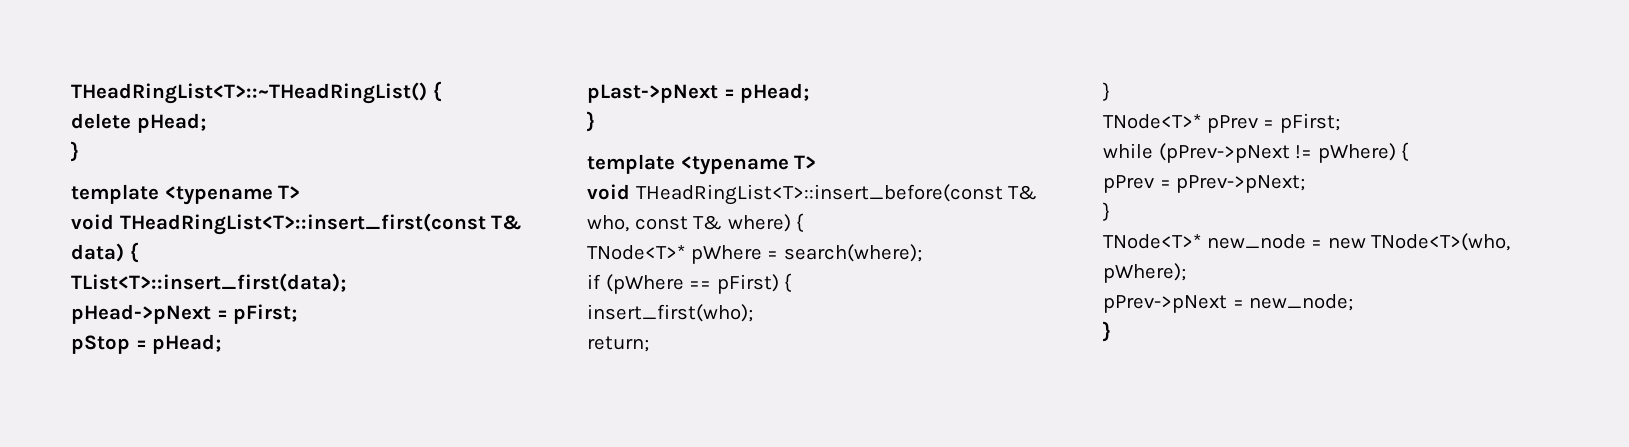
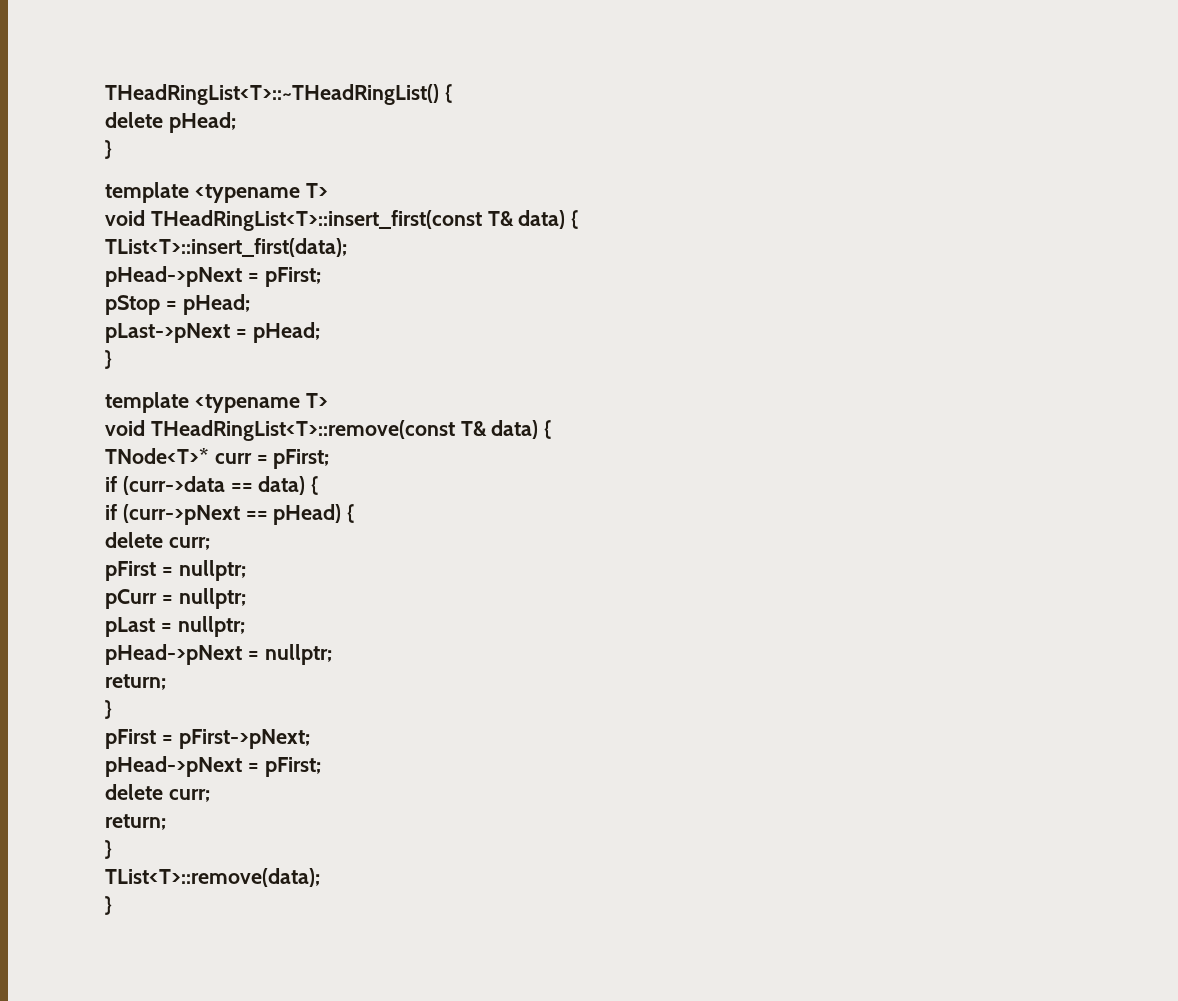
[635,184,1038,205] [587,213,804,232] [587,244,922,264] [587,273,792,294] [587,304,753,322] [587,336,649,352] [1103,82,1110,101] [1103,113,1340,133] [1103,142,1409,163] [1103,175,1306,193] [1103,202,1110,221] [1103,233,1511,251] [1103,263,1186,283] [1103,294,1354,313] THeadRingList<T>::insert_before(const T& who, const T& where) { // TNode<T>* pWhere = search(where); // if (pWhere == pFirst) { // insert_first(who); // return; // } // TNode<T>* pPrev = pFirst; // while (pPrev->pNext != pWhere) { // pPrev = pPrev->pNext; // } // TNode<T>* new_node = new TNode<T>(who, pWhere); // pPrev->pNext = new_node; -> [150,420,552,441] [105,448,330,469] [105,476,319,495] [105,504,355,525] [105,532,210,550] [105,560,246,581] [105,588,246,609] [105,616,245,637] [105,644,332,665] [105,674,166,690] [105,700,112,719] [105,729,310,749] [105,756,321,777] [105,784,210,802] [105,814,166,830] [105,840,112,859] [105,868,320,887] THeadRingList<T>::remove(const T& data) { // TNode<T>* curr = pFirst; // if (curr->data == data) { // if (curr->pNext == pHead) { // delete curr; // pFirst = nullptr; // pCurr = nullptr; // pLast = nullptr; // pHead->pNext = nullptr; // return; // } // pFirst = pFirst->pNext; // pHead->pNext = pFirst; // delete curr; // return; // } // TList<T>::remove(data);

